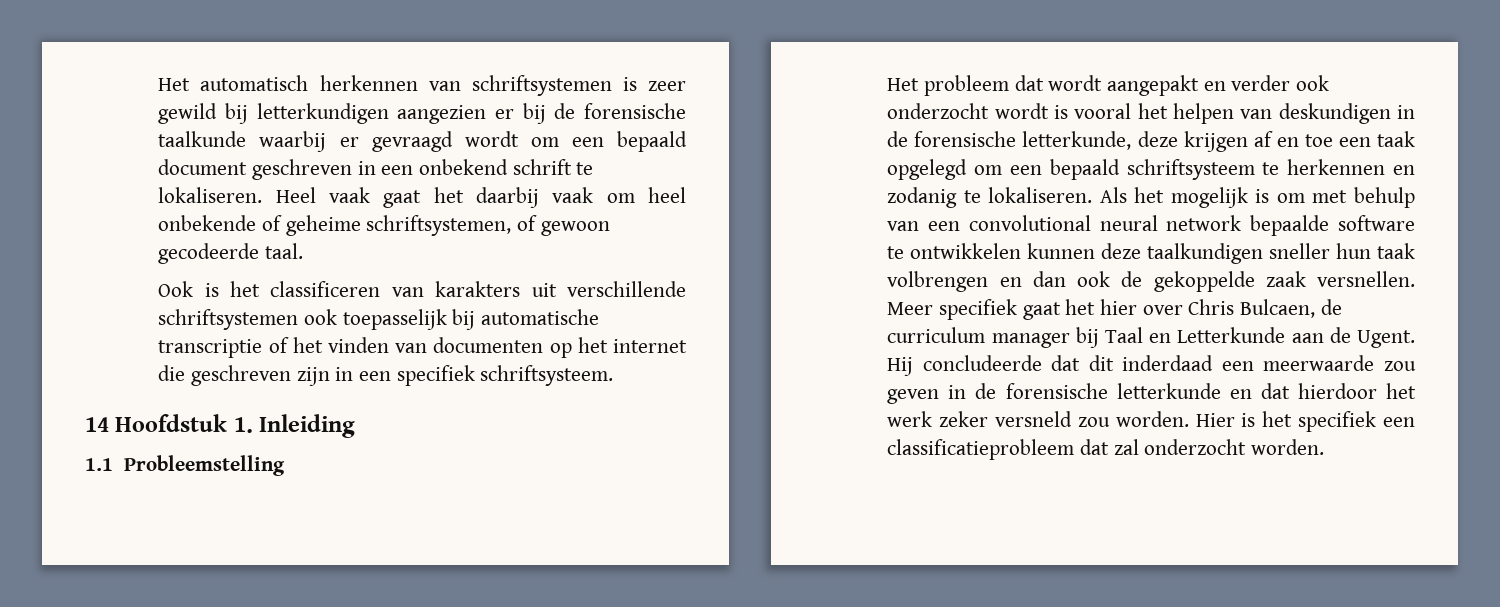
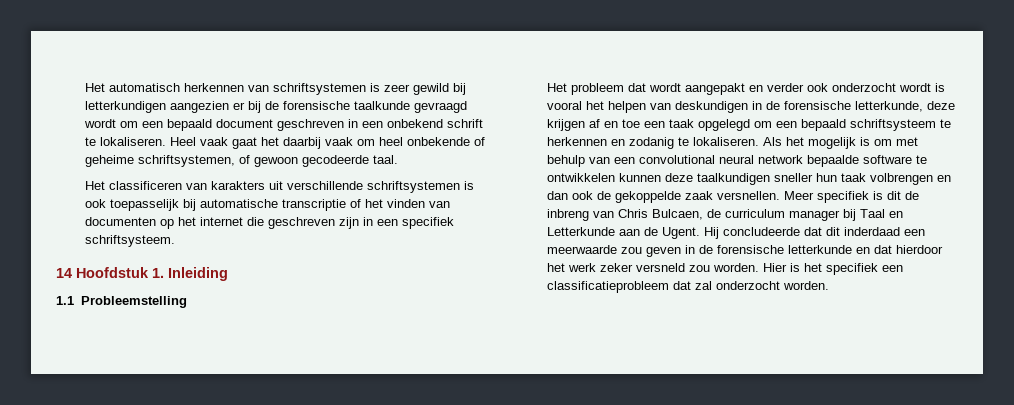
[259,131,359,152] waarbij er -> (410, 105) none
[158,281,261,297] Ook is het -> [84,181,105,190] Het
(299, 319) none -> [463,181,474,190] is
[1022,299,1183,320] gaat het hier over -> [872,191,919,200] [546,209,614,221] is dit de inbreng van

